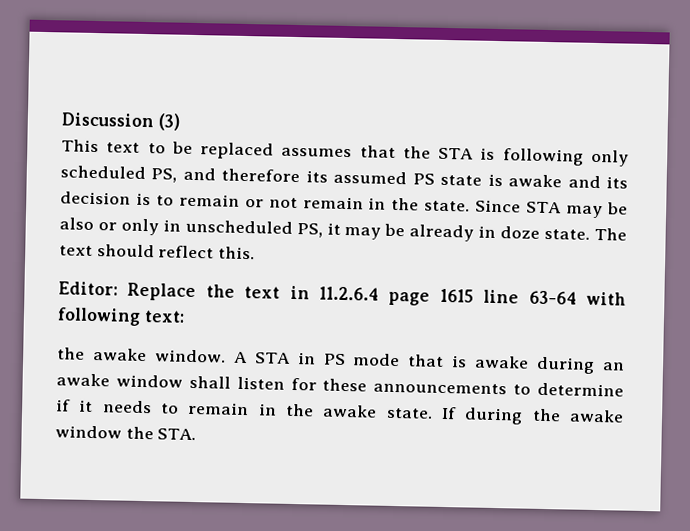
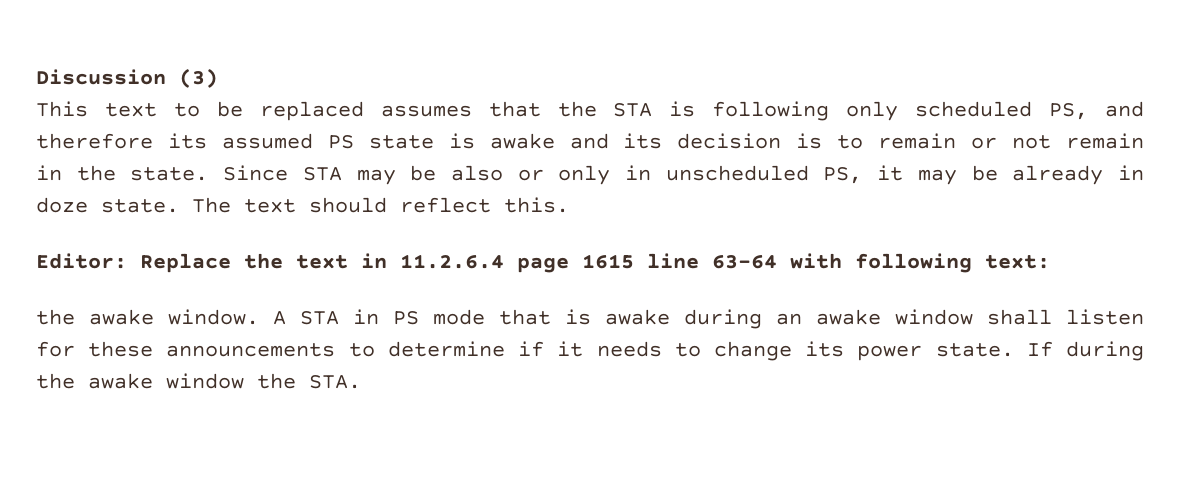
[188,401,378,418] remain in the awake -> [713,341,923,361] change its power

